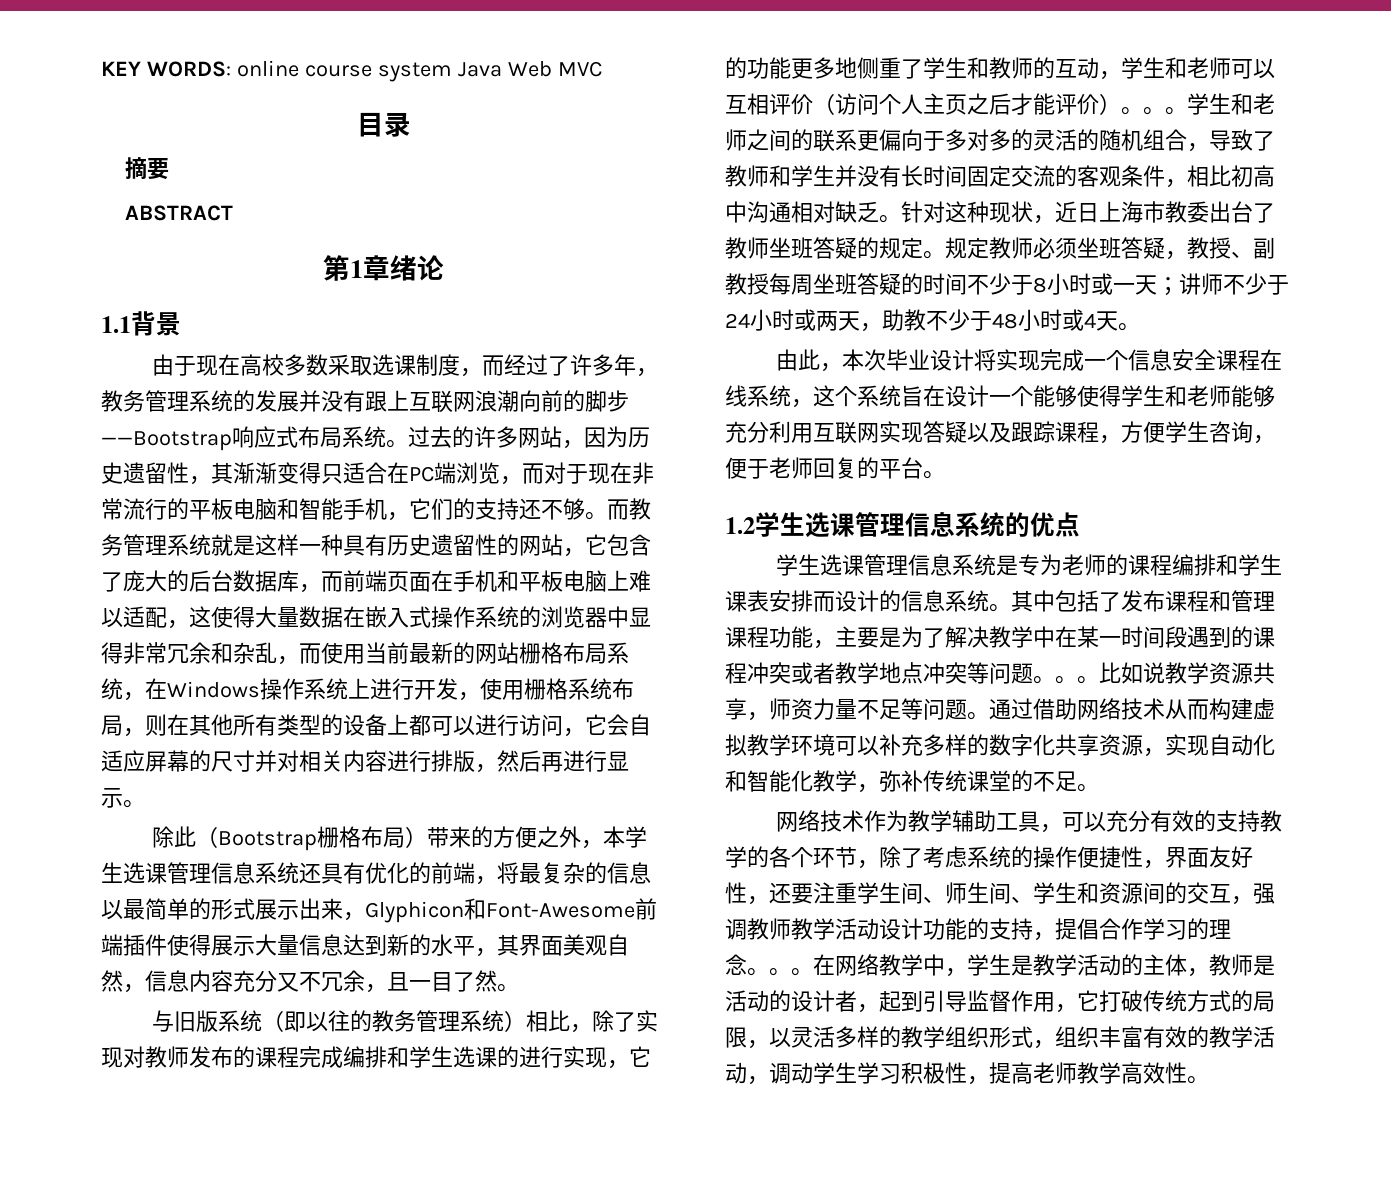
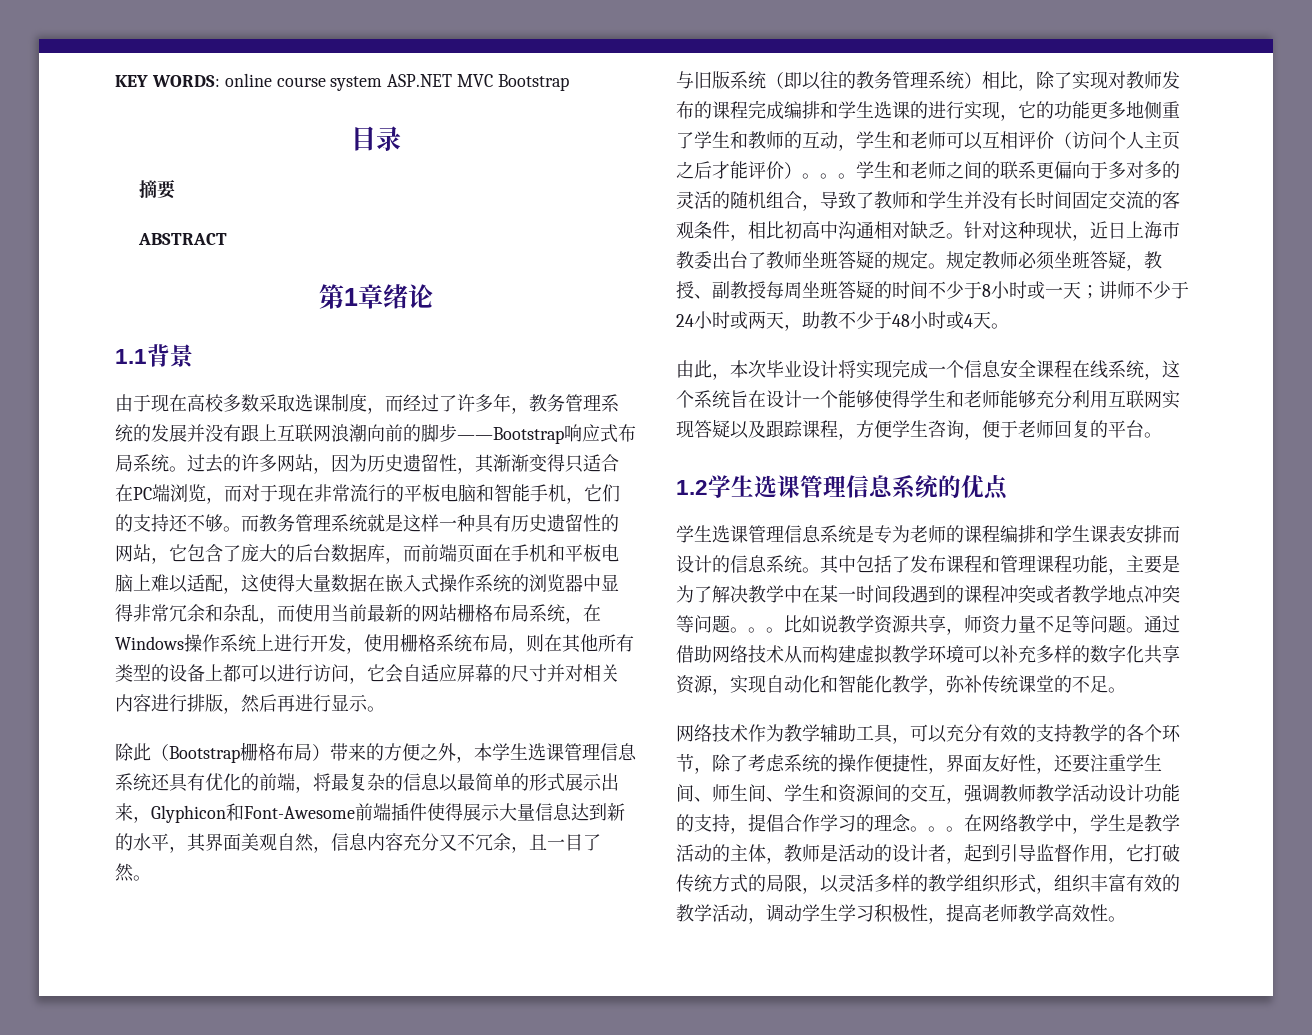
[457,61,552,77] Java Web -> [387,74,453,87] ASP.NET
(602, 69) none -> [498,74,570,91] Bootstrap

